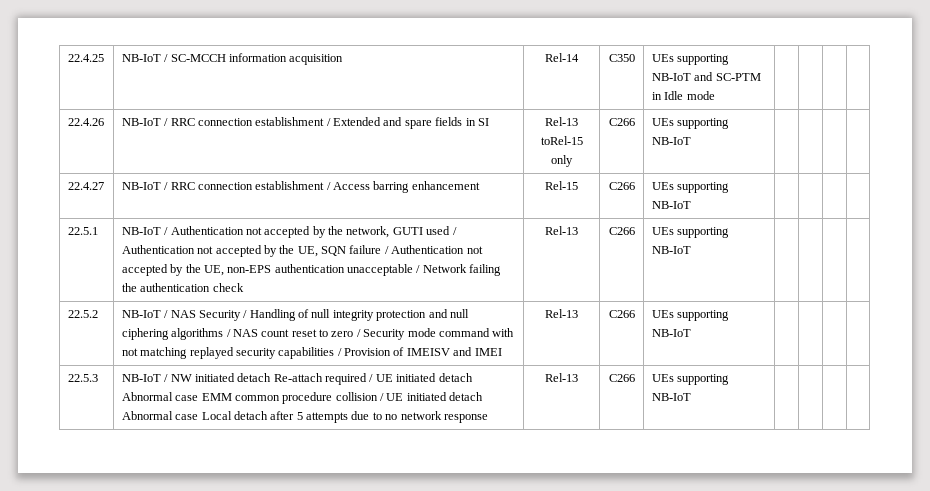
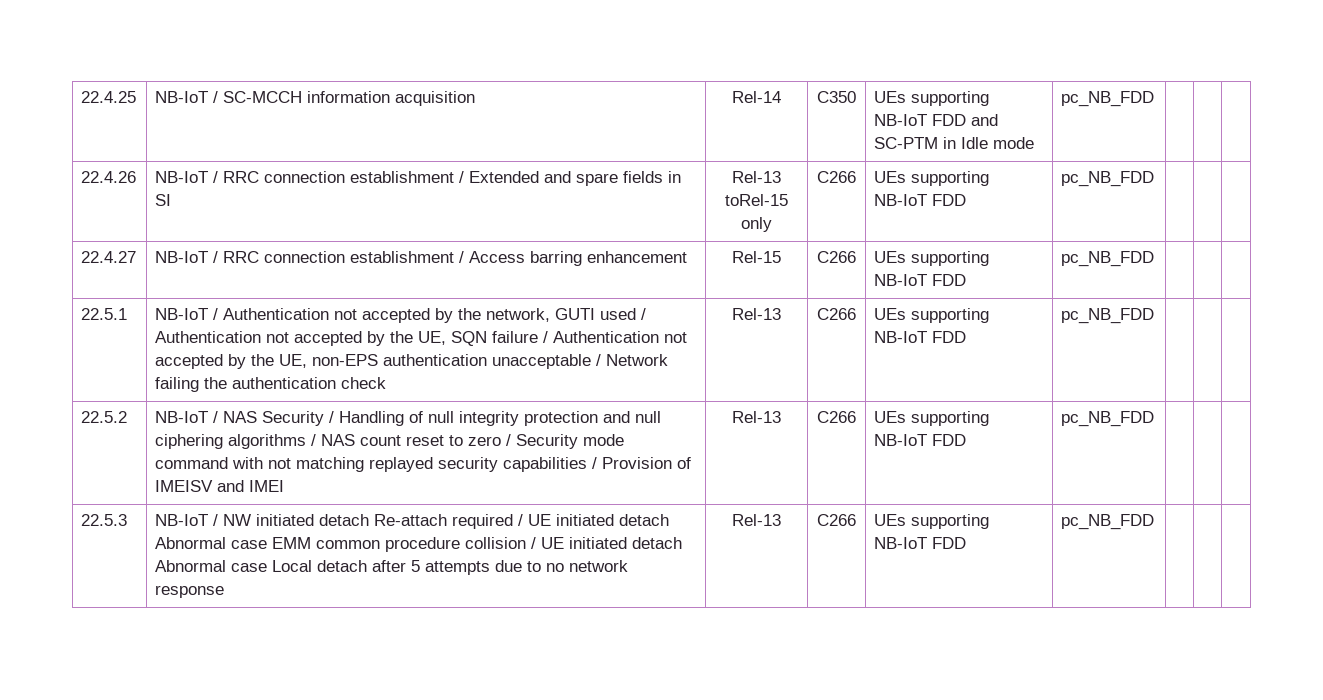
(691, 77) none -> [932,114,967,126] FDD
(715, 95) none -> [1061,91,1155,107] pc_NB_FDD
(691, 141) | -> [932,194,967,206] [1061,171,1155,187] FDD | pc_NB_FDD
(691, 205) | -> [932,274,967,286] [1061,251,1155,267] FDD | pc_NB_FDD
(691, 250) | -> [932,331,967,343] [1061,308,1155,324] FDD | pc_NB_FDD
(691, 333) | -> [932,434,967,446] [1061,411,1155,427] FDD | pc_NB_FDD
(691, 397) | -> [932,537,967,549] [1061,514,1155,530] FDD | pc_NB_FDD

